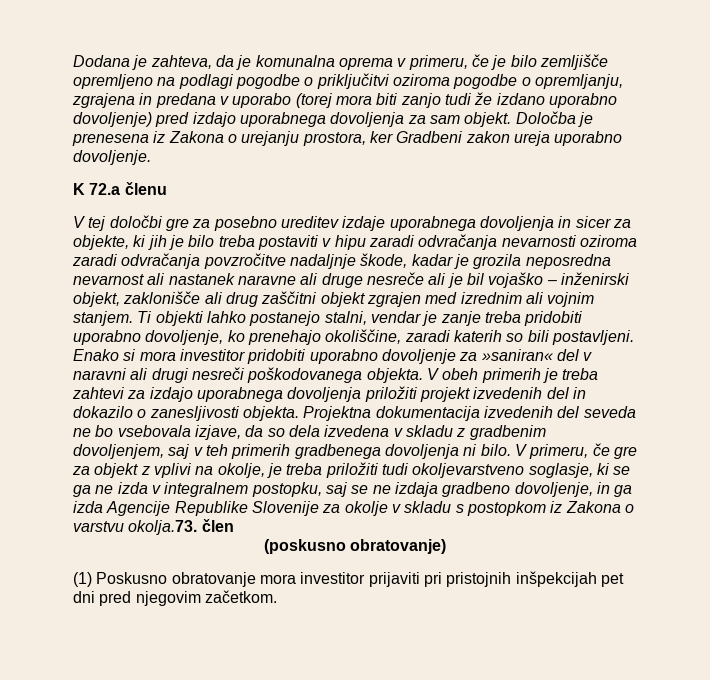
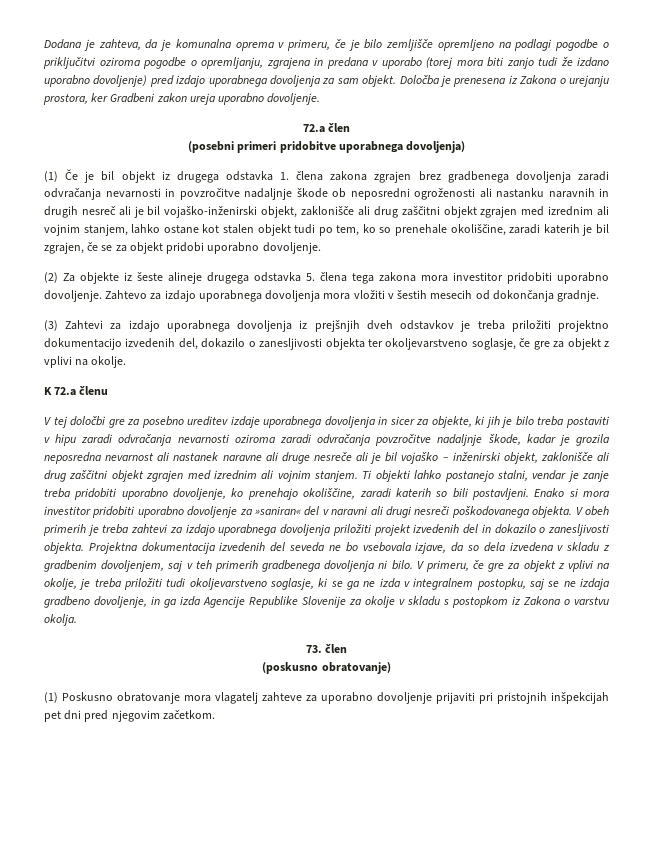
(151, 157) none -> [302,123,351,133] [188,141,465,153] [44,169,609,183] [44,188,609,200] [44,206,610,218] [44,224,609,236] [44,242,321,254] [44,272,609,284] [44,290,600,302] [44,320,609,332] [44,338,610,350] [44,356,127,368] // 72.a člen // (posebni primeri pridobitve uporabnega dovoljenja) // (1) Če je bil objekt iz drugega odstavka 1. člena zakona zgrajen brez gradbenega dovoljenja zaradi odvračanja nevarnosti in povzročitve nadaljnje škode ob neposredni ogroženosti ali nastanku naravnih in drugih nesreč ali je bil vojaško-inženirski objekt, zaklonišče ali drug zaščitni objekt zgrajen med izrednim ali vojnim stanjem, lahko ostane kot stalen objekt tudi po tem, ko so prenehale okoliščine, zaradi katerih je bil zgrajen, če se za objekt pridobi uporabno dovoljenje. // (2) Za objekte iz šeste alineje drugega odstavka 5. člena tega zakona mora investitor pridobiti uporabno dovoljenje. Zahtevo za izdajo uporabnega dovoljenja mora vložiti v šestih mesecih od dokončanja gradnje. // (3) Zahtevi za izdajo uporabnega dovoljenja iz prejšnjih dveh odstavkov je treba priložiti projektno dokumentacijo izvedenih del, dokazilo o zanesljivosti objekta ter okoljevarstveno soglasje, če gre za objekt z vplivi na okolje.
[128,520,198,535] okolja.73. -> [44,614,77,626] [305,645,322,653] okolja. // 73.
[300,572,366,584] investitor -> [215,692,432,704] vlagatelj zahteve za uporabno dovoljenje

